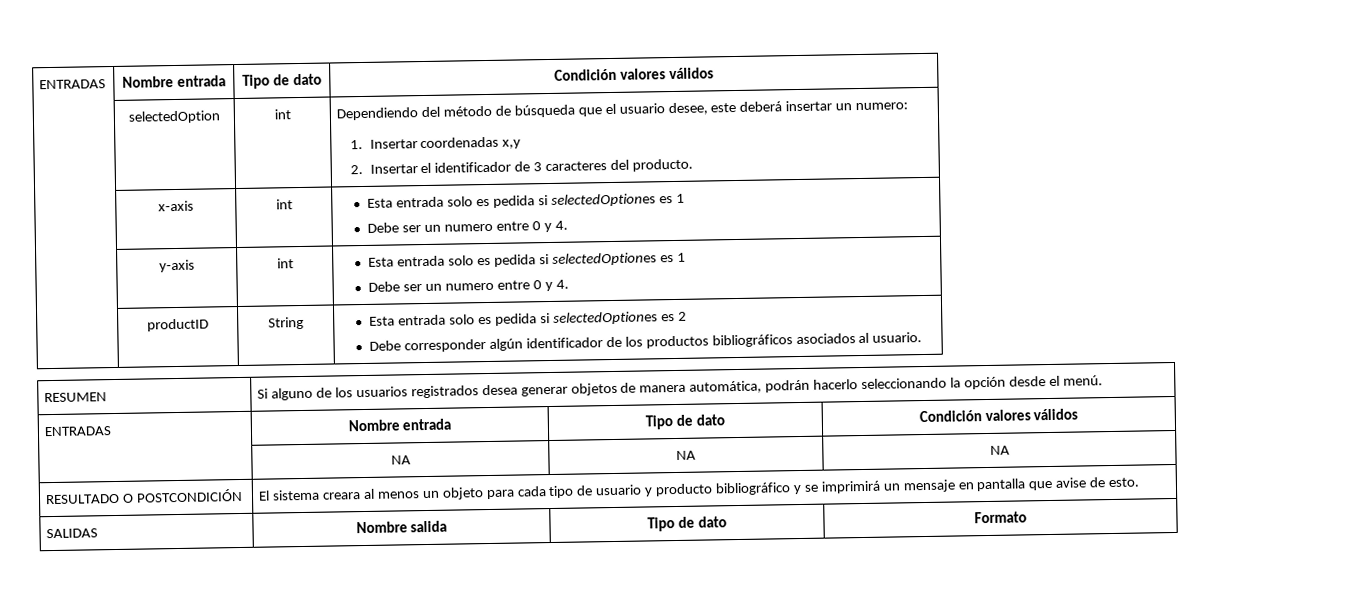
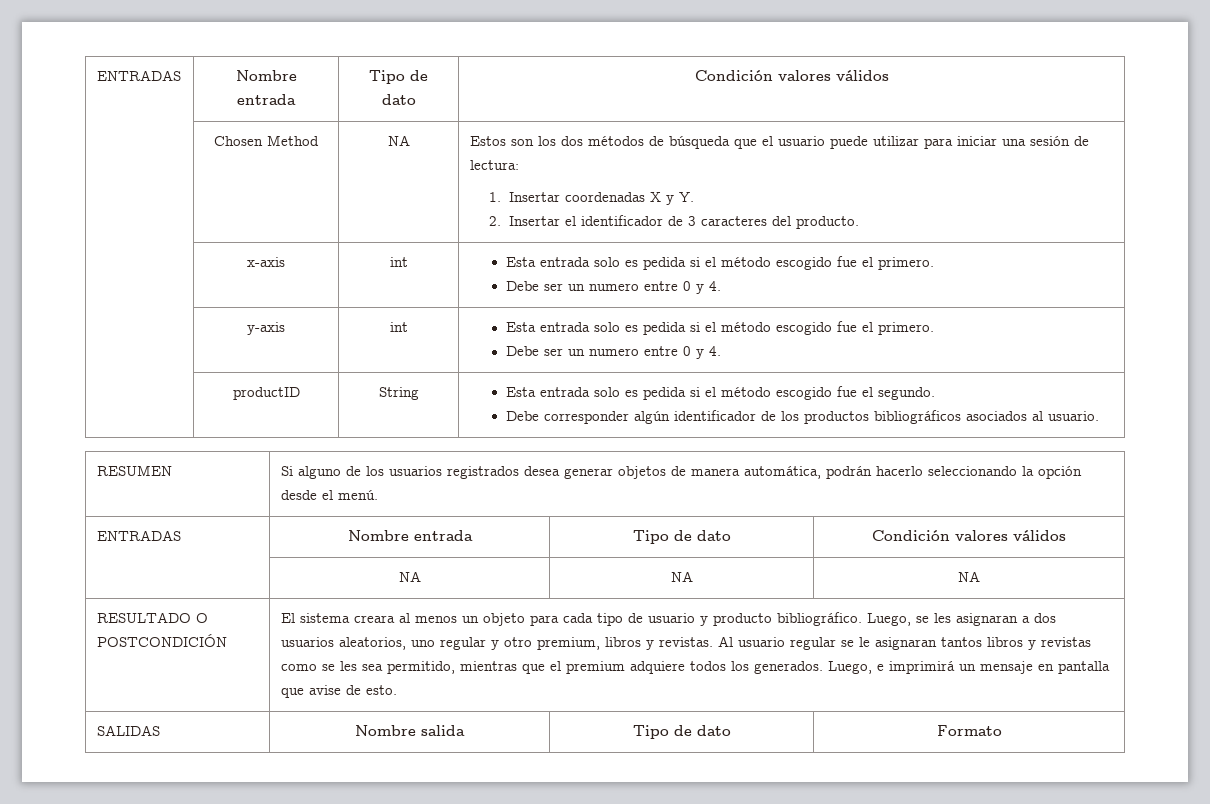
[39,79,107,90] [122,75,226,88] [242,73,322,89] [554,67,714,81] [128,110,220,124] [273,109,291,120] [336,105,493,121] ENTRADAS | Nombre entrada | Tipo de dato | Condición valores válidos // | selectedOption | int | Dependiendo del método -> [96,70,181,81] [235,70,297,81] [237,94,296,105] [369,70,428,84] [381,94,416,105] [694,70,889,81] [214,135,319,146] [387,135,410,146] [469,136,644,146] ENTRADAS | Nombre entrada | Tipo de dato | Condición valores válidos // | Chosen Method | NA | Estos son los dos métodos
[667,100,909,116] desee, este deberá insertar un numero: -> [829,136,1089,149] [469,160,519,170] puede utilizar para iniciar una sesión de lectura:
[502,139,522,149] x,y -> [649,192,694,205] X y Y.
[550,193,685,207] selectedOptiones es 1 -> [704,256,934,270] el método escogido fue el primero.
[551,252,686,266] selectedOptiones es 1 -> [704,321,934,335] el método escogido fue el primero.
[552,311,687,325] selectedOptiones es 2 -> [704,386,935,400] el método escogido fue el segundo.
[715,482,819,496] bibliográfico y se -> [776,612,1056,626] [280,636,1091,650] [280,661,884,674] bibliográfico. Luego, se les asignaran a dos usuarios aleatorios, uno regular y otro premium, libros y revistas. Al usuario regular se le asignaran tantos libros y revistas como se les sea permitido, mientras que el premium adquiere todos los generados. Luego, e

